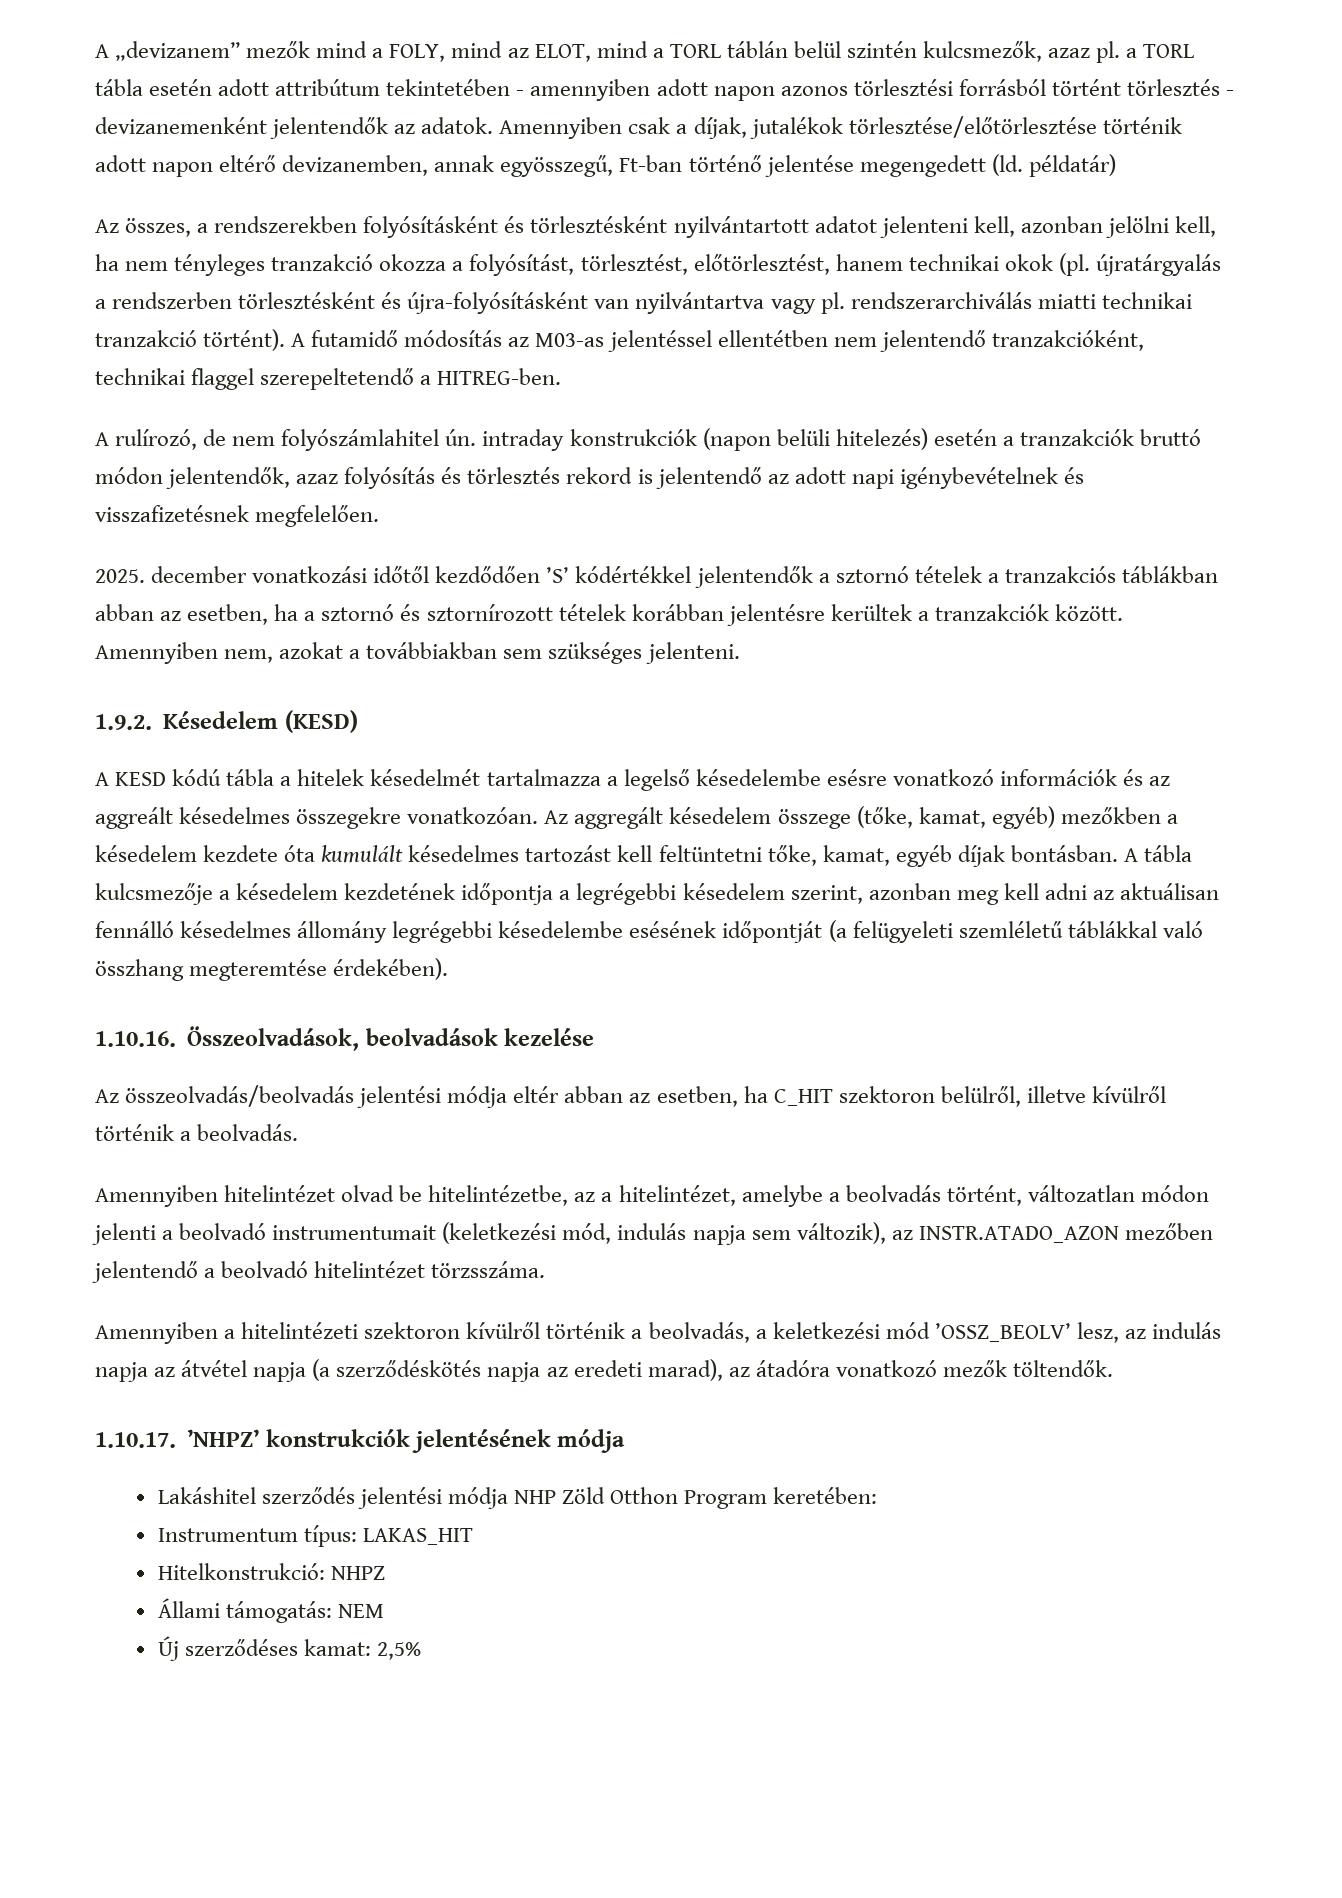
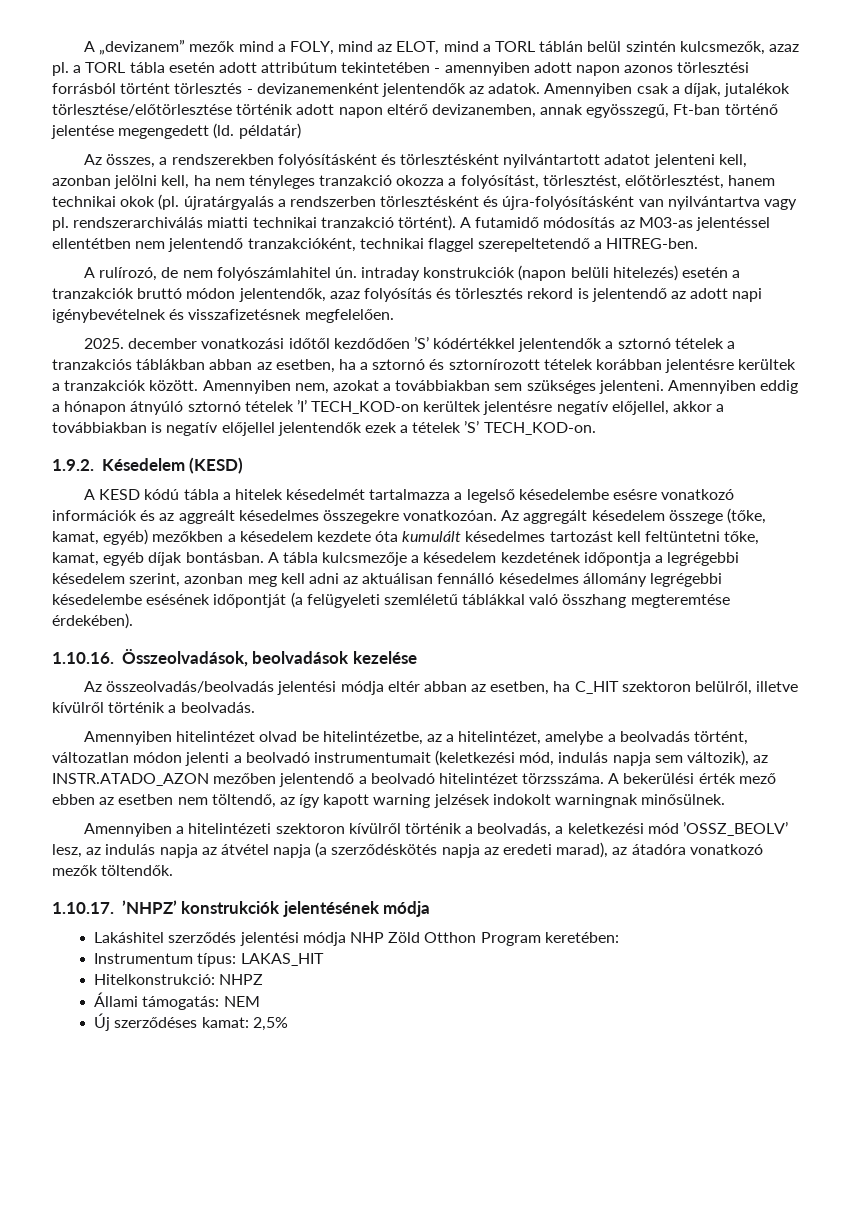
(740, 653) none -> [668,380,799,394] [52,399,725,415] [52,420,596,436] Amennyiben eddig a hónapon átnyúló sztornó tételek ’I’ TECH_KOD-on kerültek jelentésre negatív előjellel, akkor a továbbiakban is negatív előjellel jelentendők ezek a tételek ’S’ TECH_KOD-on.
(546, 1269) none -> [608,773,776,784] [52,794,726,808] A bekerülési érték mező ebben az esetben nem töltendő, az így kapott warning jelzések indokolt warningnak minősülnek.

